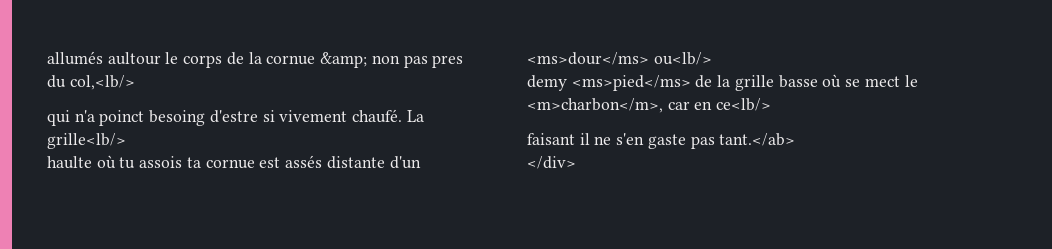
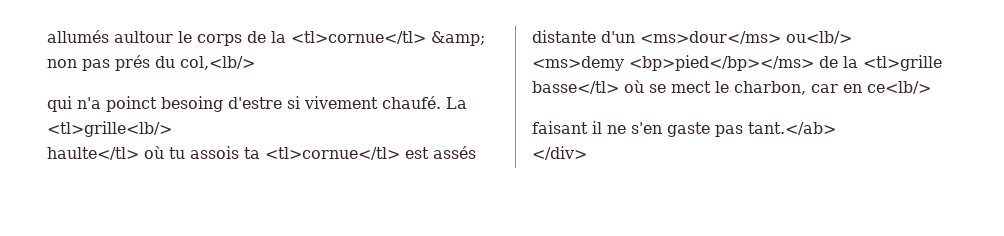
[266,55,316,65] cornue -> [291,31,426,44] <tl>cornue</tl>
[432,55,464,68] pres -> [115,55,150,71] prés
[47,133,126,149] [47,156,92,169] grille<lb/> // haulte -> [47,121,172,137] [47,147,139,160] <tl>grille<lb/> // haulte</tl>
[205,159,255,169] cornue -> [265,147,400,160] <tl>cornue</tl>
[527,75,818,91] demy <ms>pied</ms> de la grille basse -> [532,55,942,71] [532,81,619,94] <ms>demy <bp>pied</bp></ms> de la <tl>grille basse</tl>
[527,98,663,113] <m>charbon</m>, -> [734,81,806,95] charbon,

